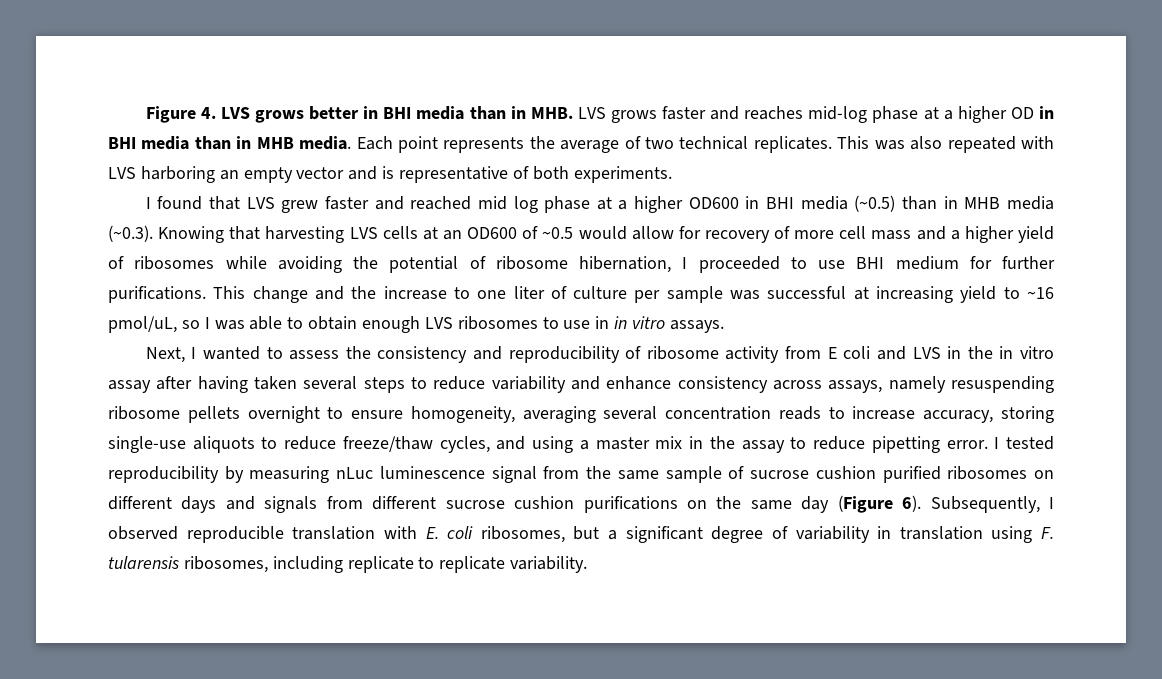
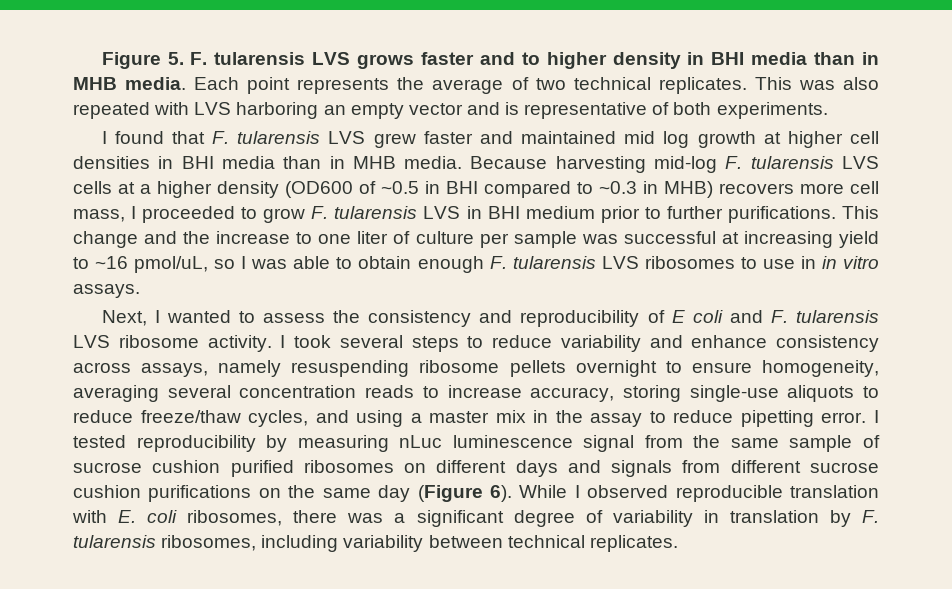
[200,106,1034,123] 4. LVS grows better in BHI media than in MHB. LVS grows faster and reaches mid-log phase at a higher OD -> [167,52,681,69] 5. F. tularensis LVS grows faster and to higher density
(240, 203) none -> [212,131,321,144] F. tularensis
[410,196,472,210] reached -> [521,131,617,144] maintained
[544,195,1055,213] [108,225,1054,243] [108,256,992,273] phase at a higher OD600 in BHI media (~0.5) than in MHB media (~0.3). Knowing that harvesting LVS cells at an OD600 of ~0.5 would allow for recovery of more cell mass and a higher yield of ribosomes while avoiding the potential of ribosome hibernation, I proceeded to use BHI medium for -> [697,131,879,148] [73,156,879,173] [73,181,879,198] [73,206,661,223] growth at higher cell densities in BHI media than in MHB media. Because harvesting mid-log F. tularensis LVS cells at a higher density (OD600 of ~0.5 in BHI compared to ~0.3 in MHB) recovers more cell mass, I proceeded to grow F. tularensis LVS in BHI medium prior to
(421, 324) none -> [489,256,596,269] F. tularensis
[646,346,1054,363] [108,376,297,393] ribosome activity from E coli and LVS in the in vitro assay after having taken -> [671,310,880,323] [73,335,331,352] E coli and F. tularensis LVS ribosome activity. I took
[930,496,1040,513] Subsequently, -> [519,485,568,498] While
[573,526,600,540] but -> [293,510,384,523] there was
[991,526,1033,543] using -> [829,510,851,527] by
[347,556,588,573] replicate to replicate variability. -> [343,535,678,552] variability between technical replicates.

